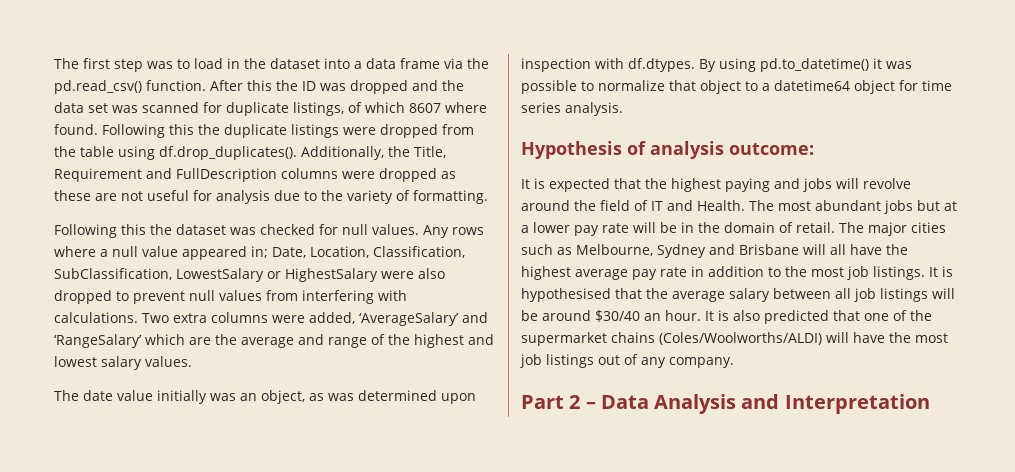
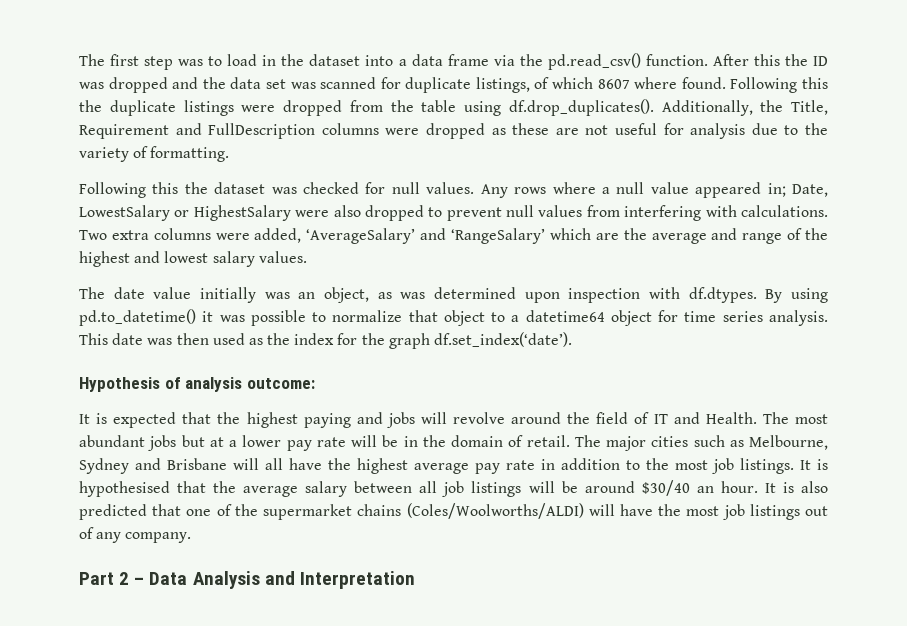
[310,246,465,258] [54,268,172,280] Location, Classification, SubClassification, -> (828, 190) none
(623, 109) none -> [79,332,573,349] This date was then used as the index for the graph df.set_index(‘date’).

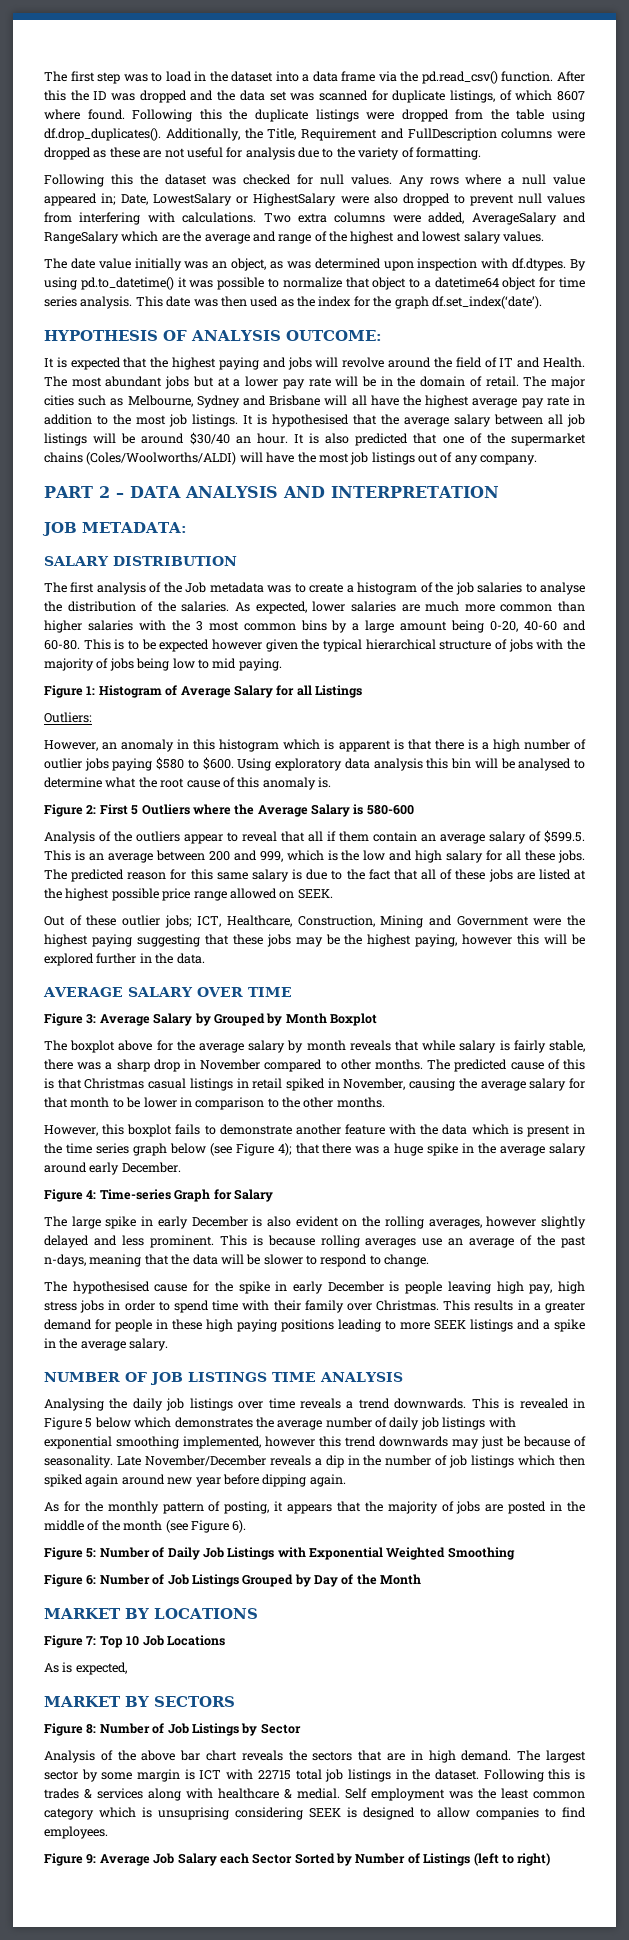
[306,228,546,244] ‘AverageSalary’ and ‘RangeSalary’ -> [471,212,586,225] [44,231,119,244] AverageSalary and RangeSalary
[79,377,315,392] Hypothesis of analysis outcome: -> [44,330,382,341] HYPOTHESIS OF ANALYSIS OUTCOME:
[79,572,114,585] Part -> [44,486,93,498] PART
[149,571,415,589] Data Analysis and Interpretation -> [129,486,499,498] [42,522,187,536] [44,556,237,566] [44,582,586,595] [44,601,586,614] [44,620,586,633] [44,639,586,652] [44,658,282,671] [44,685,362,698] [44,712,92,723] [44,739,586,752] [44,757,585,771] [44,777,331,790] [44,804,414,817] [44,830,585,844] [44,850,586,863] [44,869,586,882] [44,888,333,901] [44,915,585,928] [44,934,586,947] [44,953,205,966] [43,987,292,997] [44,1013,377,1026] [44,1040,585,1053] [44,1059,585,1072] [44,1078,585,1091] [44,1097,385,1110] [44,1124,586,1137] [44,1143,586,1156] [44,1162,181,1175] [44,1189,273,1202] [44,1216,586,1229] [44,1235,587,1248] [44,1254,430,1267] [44,1281,586,1294] [44,1300,585,1313] [44,1319,585,1332] [44,1338,169,1351] [44,1372,403,1385] [44,1398,586,1411] [44,1417,516,1430] [44,1436,586,1449] [44,1455,585,1468] [44,1474,346,1487] [44,1501,585,1514] [44,1520,247,1533] [44,1547,515,1560] [44,1574,422,1587] [44,1608,258,1619] [44,1635,225,1648] [44,1662,127,1675] [44,1696,235,1707] [44,1723,301,1736] [44,1750,587,1763] [44,1769,585,1782] [44,1788,585,1801] [44,1807,586,1820] [44,1826,108,1839] [44,1853,551,1866] DATA ANALYSIS AND INTERPRETATION // JOB METADATA: // SALARY DISTRIBUTION // The first analysis of the Job metadata was to create a histogram of the job salaries to analyse the distribution of the salaries. As expected, lower salaries are much more common than higher salaries with the 3 most common bins by a large amount being 0-20, 40-60 and 60-80. This is to be expected however given the typical hierarchical structure of jobs with the majority of jobs being low to mid paying. // Figure 1: Histogram of Average Salary for all Listings // Outliers: // However, an anomaly in this histogram which is apparent is that there is a high number of outlier jobs paying $580 to $600. Using exploratory data analysis this bin will be analysed to determine what the root cause of this anomaly is. // Figure 2: First 5 Outliers where the Average Salary is 580-600 // Analysis of the outliers appear to reveal that all if them contain an average salary of $599.5. This is an average between 200 and 999, which is the low and high salary for all these jobs. The predicted reason for this same salary is due to the fact that all of these jobs are listed at the highest possible price range allowed on SEEK. // Out of these outlier jobs; ICT, Healthcare, Construction, Mining and Government were the highest paying suggesting that these jobs may be the highest paying, however this will be explored further in the data. // AVERAGE SALARY OVER TIME // Figure 3: Average Salary by Grouped by Month Boxplot // The boxplot above for the average salary by month reveals that while salary is fairly stable, there was a sharp drop in November compared to other months. The predicted cause of this is that Christmas casual listings in retail spiked in November, causing the average salary for that month to be lower in comparison to the other months. // However, this boxplot fails to demonstrate another feature with the data which is present in the time series graph below (see Figure 4); that there was a huge spike in the average salary around early December. // Figure 4: Time-series Graph for Salary // The large spike in early December is also evident on the rolling averages, however slightly delayed and less prominent. This is because rolling averages use an average of the past n-days, meaning that the data will be slower to respond to change. // The hypothesised cause for the spike in early December is people leaving high pay, high stress jobs in order to spend time with their family over Christmas. This results in a greater demand for people in these high paying positions leading to more SEEK listings and a spike in the average salary. // NUMBER OF JOB LISTINGS TIME ANALYSIS // Analysing the daily job listings over time reveals a trend downwards. This is revealed in Figure 5 below which demonstrates the average number of daily job listings with exponential smoothing implemented, however this trend downwards may just be because of seasonality. Late November/December reveals a dip in the number of job listings which then spiked again around new year before dipping again. // As for the monthly pattern of posting, it appears that the majority of jobs are posted in the middle of the month (see Figure 6). // Figure 5: Number of Daily Job Listings with Exponential Weighted Smoothing // Figure 6: Number of Job Listings Grouped by Day of the Month // MARKET BY LOCATIONS // Figure 7: Top 10 Job Locations // As is expected, // MARKET BY SECTORS // Figure 8: Number of Job Listings by Sector // Analysis of the above bar chart reveals the sectors that are in high demand. The largest sector by some margin is ICT with 22715 total job listings in the dataset. Following this is trades & services along with healthcare & medial. Self employment was the least common category which is unsuprising considering SEEK is designed to allow companies to find employees. // Figure 9: Average Job Salary each Sector Sorted by Number of Listings (left to right)

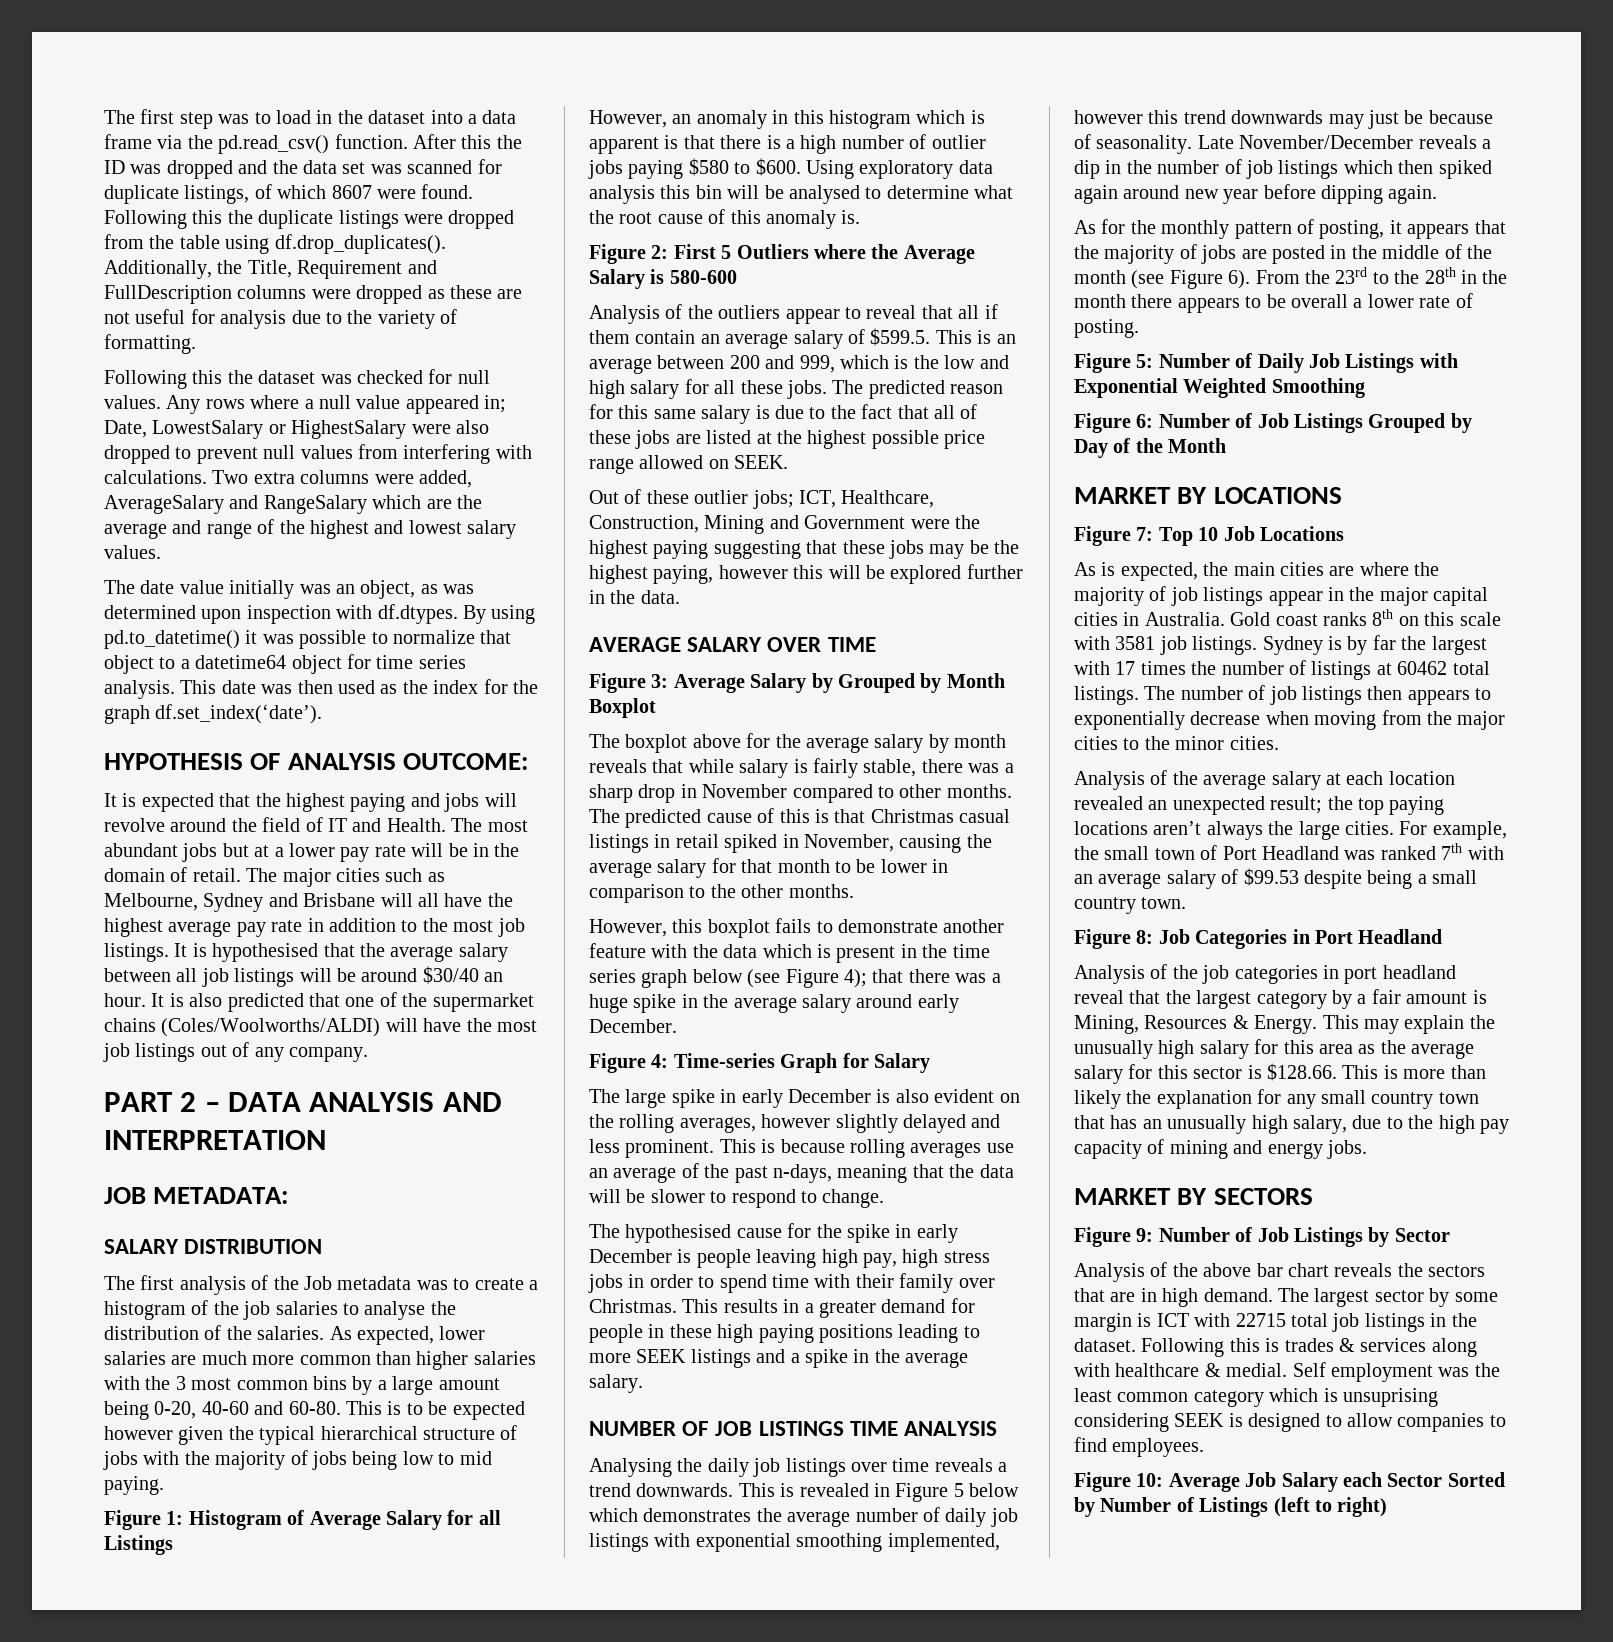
[44,109,80,120] where -> [377,189,416,199] were
[44,712,92,723] // Outliers: -> (173, 1545) none
(247, 1526) none -> [1255,267,1508,284] [1074,293,1473,313] [1074,319,1139,338] From the 23rd to the 28th in the month there appears to be overall a lower rate of posting.
(127, 1668) none -> [1203,562,1440,576] [1074,586,1489,606] [1074,609,1501,626] [1074,635,1487,655] [1074,660,1490,680] [1074,685,1492,705] [1074,710,1506,730] [1074,736,1279,750] [1074,770,1455,790] [1074,796,1445,815] [1074,821,1507,840] [1074,843,1504,860] [1074,868,1478,889] [1074,897,1187,914] [1074,929,1443,949] [1074,964,1456,984] [1074,989,1487,1009] [1074,1015,1495,1034] [1074,1039,1475,1059] [1074,1063,1486,1084] [1074,1089,1479,1109] [1074,1115,1509,1134] [1074,1139,1367,1159] the main cities are where the majority of job listings appear in the major capital cities in Australia. Gold coast ranks 8th on this scale with 3581 job listings. Sydney is by far the largest with 17 times the number of listings at 60462 total listings. The number of job listings then appears to exponentially decrease when moving from the major cities to the minor cities. // Analysis of the average salary at each location revealed an unexpected result; the top paying locations aren’t always the large cities. For example, the small town of Port Headland was ranked 7th with an average salary of $99.53 despite being a small country town. // Figure 8: Job Categories in Port Headland // Analysis of the job categories in port headland reveal that the largest category by a fair amount is Mining, Resources & Energy. This may explain the unusually high salary for this area as the average salary for this sector is $128.66. This is more than likely the explanation for any small country town that has an unusually high salary, due to the high pay capacity of mining and energy jobs.
[86,1724,97,1734] 8: -> [1136,1228,1154,1242] 9:
[86,1854,97,1864] 9: -> [1136,1473,1164,1487] 10:

